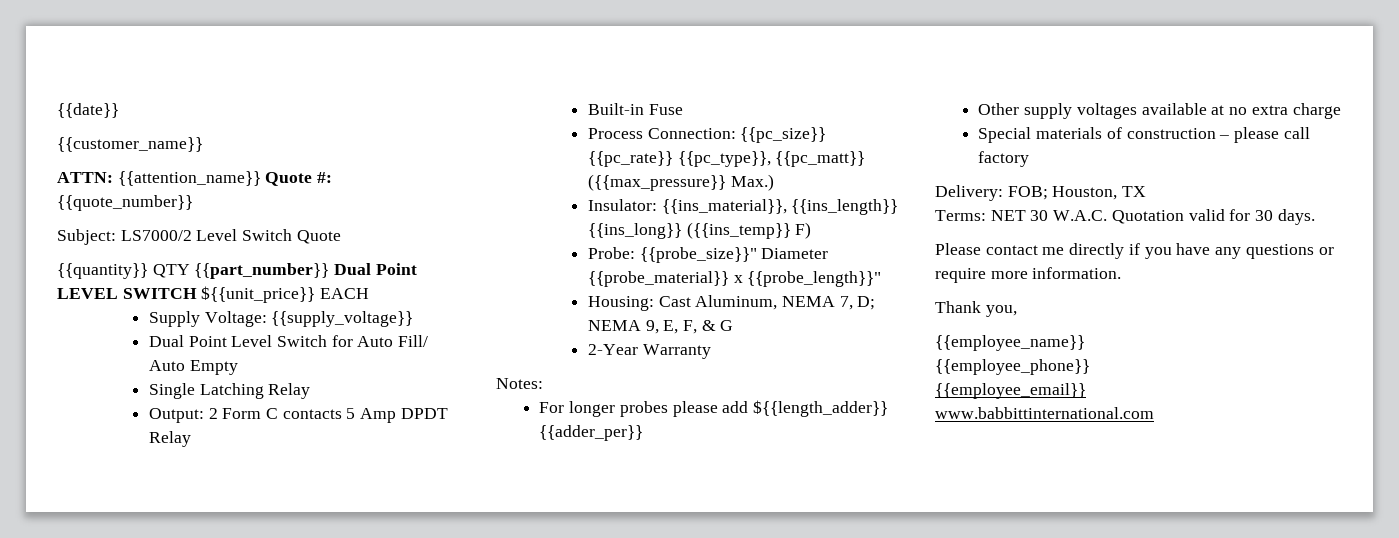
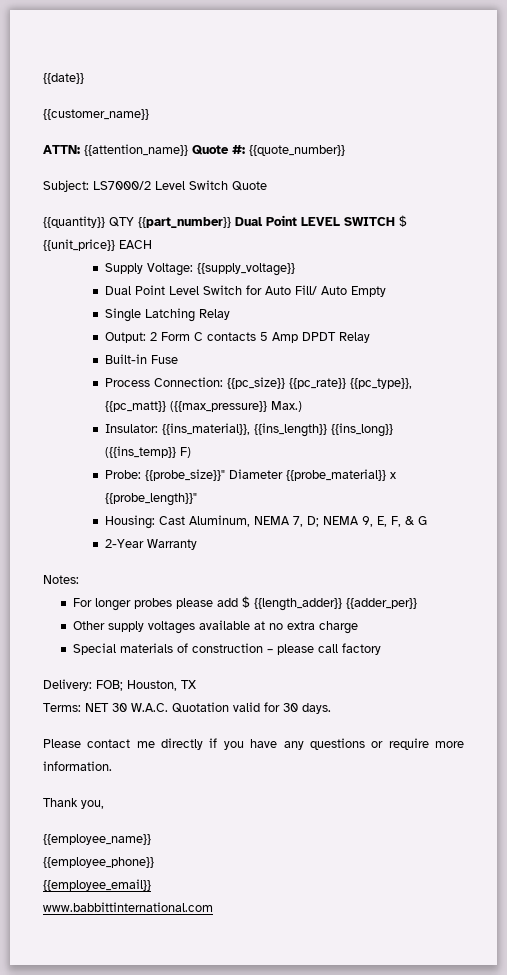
[201,286,316,303] ${{unit_price}} -> [399,215,407,227] [43,239,115,251] $ {{unit_price}}
[753,400,889,417] ${{length_adder}} -> [242,596,343,611] $ {{length_adder}}

